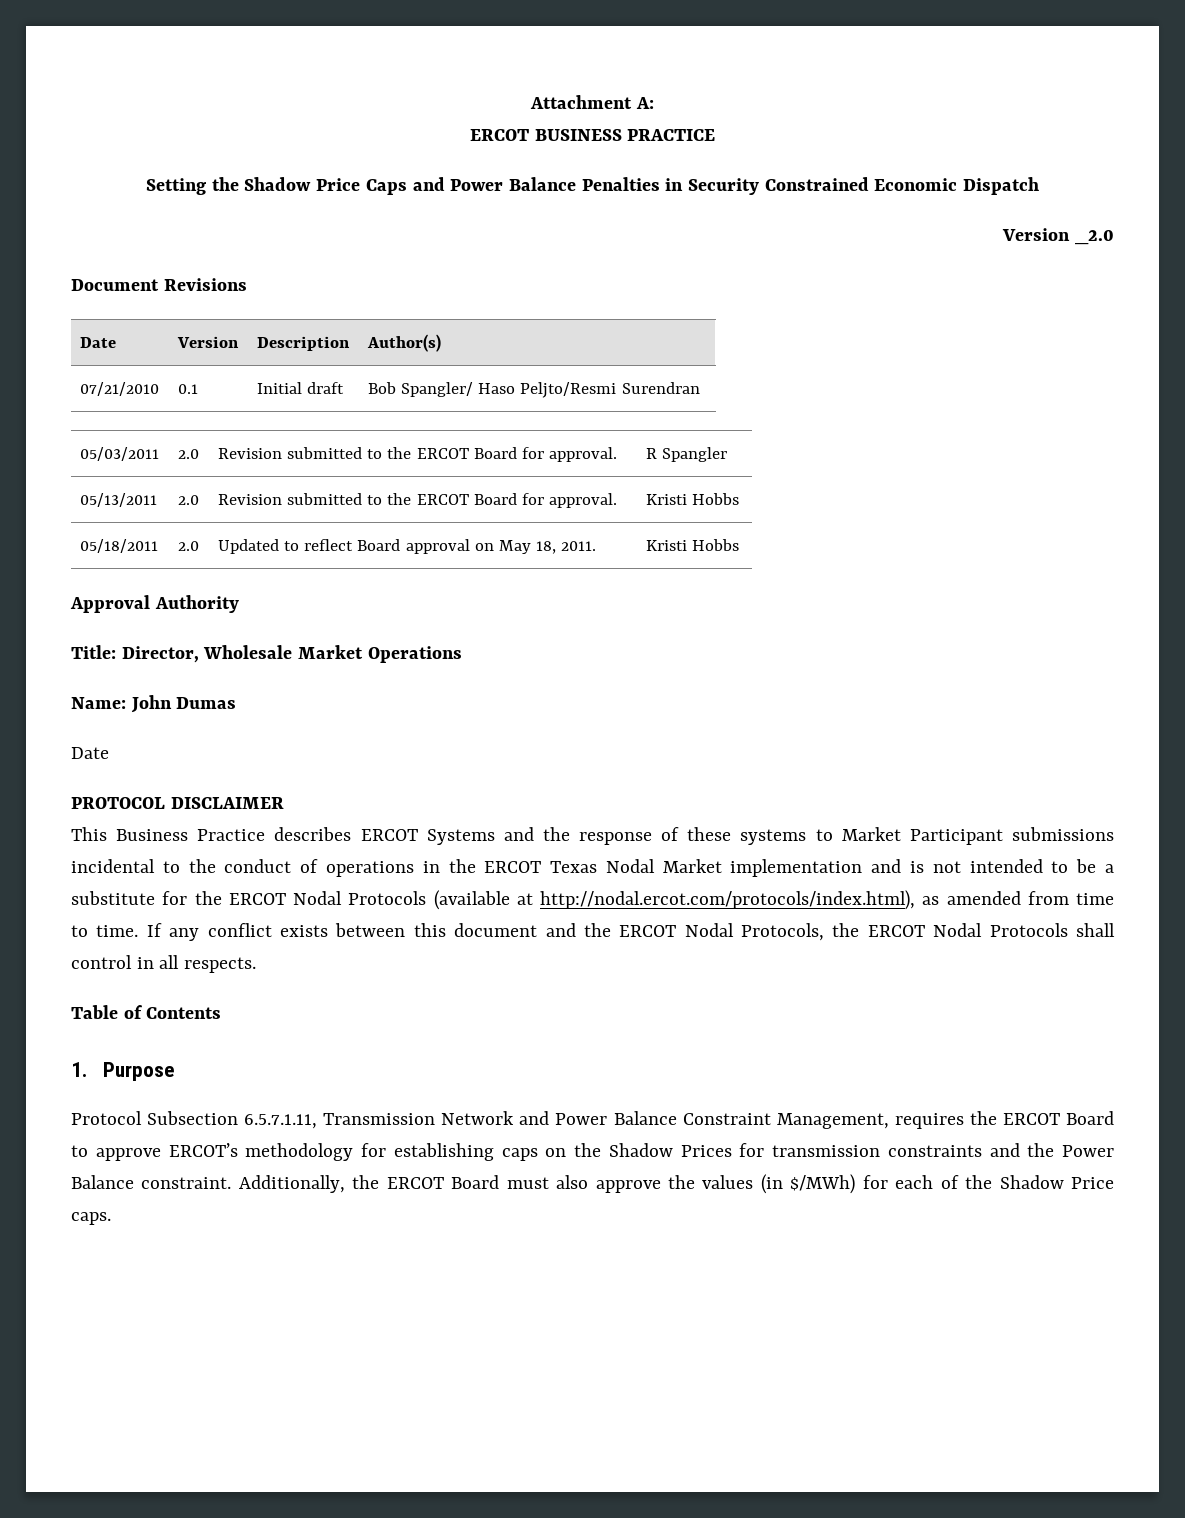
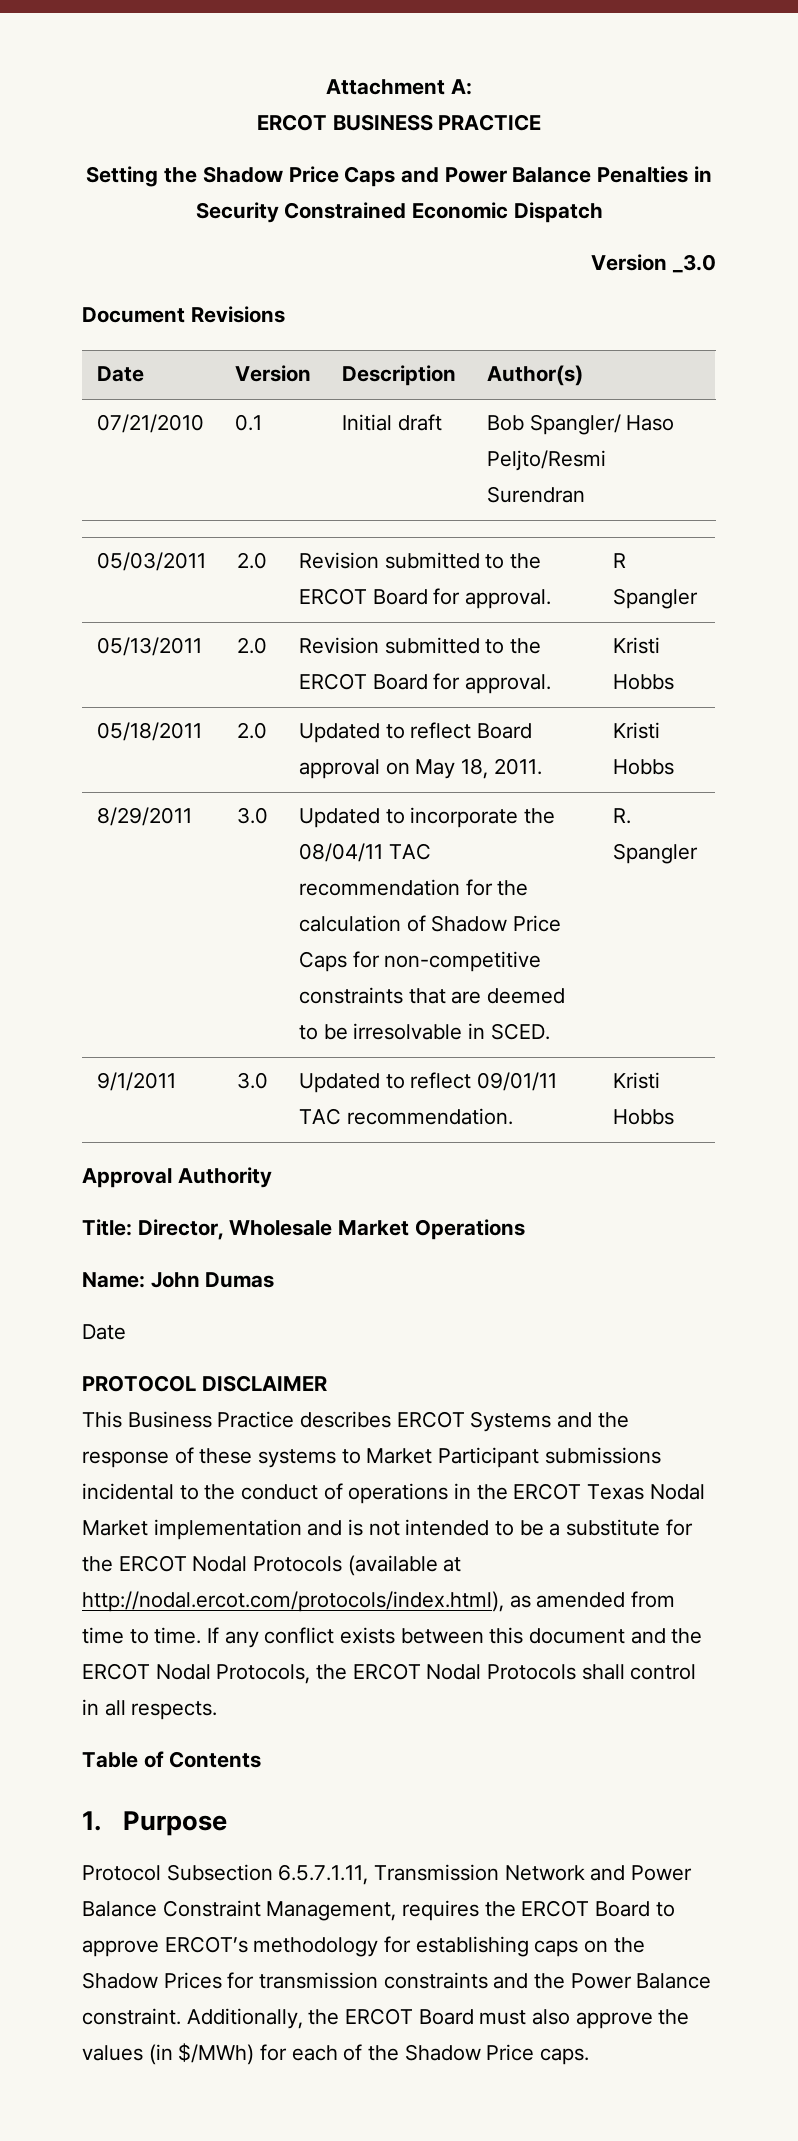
[1075,230,1114,245] _2.0 -> [671,254,716,273] _3.0
(740, 545) none -> [97,807,193,826] [237,807,269,824] [299,807,556,828] [299,843,431,862] [299,879,529,896] [299,915,562,932] [299,951,542,972] [299,987,566,1004] [299,1023,550,1040] [613,808,632,824] [613,843,699,864] [97,1072,177,1091] [237,1072,269,1089] [299,1072,558,1093] [299,1108,513,1125] [613,1072,661,1089] [613,1109,675,1125] // 8/29/2011 | 3.0 | Updated to incorporate the 08/04/11 TAC recommendation for the calculation of Shadow Price Caps for non-competitive constraints that are deemed to be irresolvable in SCED. | R. Spangler // 9/1/2011 | 3.0 | Updated to reflect 09/01/11 TAC recommendation. | Kristi Hobbs

